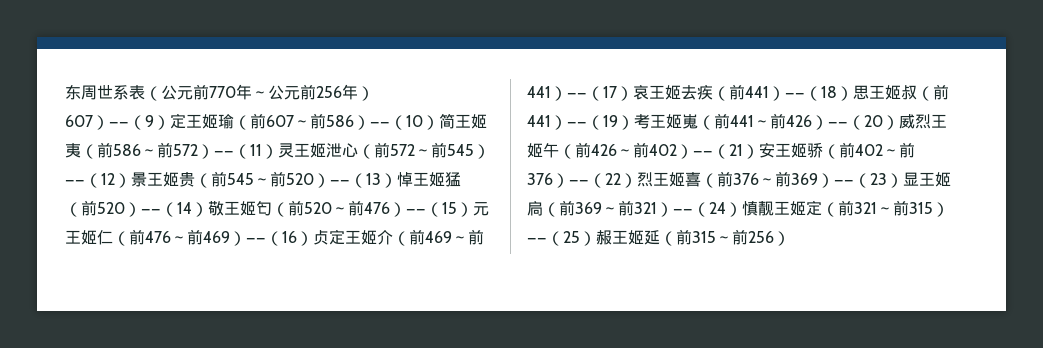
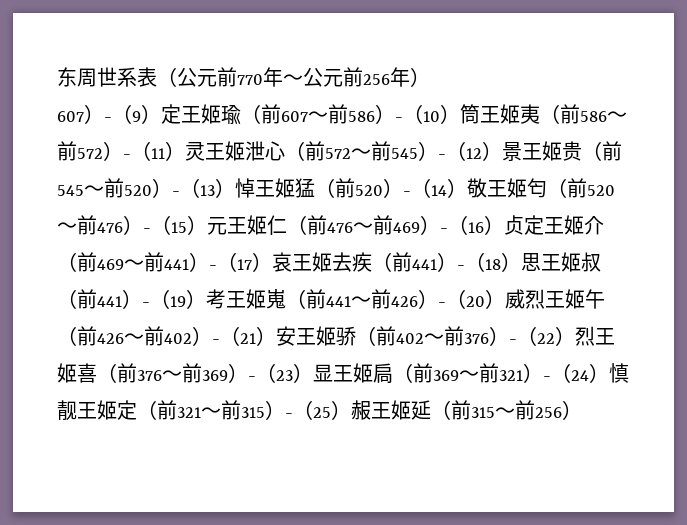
[109,122,129,127] —— -> [104,117,112,122] -
[370,122,390,127] —— -> [395,117,403,122] -
[439,113,455,129] 简 -> [460,104,480,124] 筒
[214,151,234,156] —— -> [123,154,131,159] -
[65,180,85,185] —— -> [438,154,446,159] -
[330,180,350,185] —— -> [172,191,180,196] -
[141,209,161,214] —— -> [403,191,411,196] -
[406,209,426,214] —— -> [143,228,151,233] -
[246,238,266,243] —— -> [440,228,448,233] -
[567,93,587,98] —— -> [209,265,217,270] -
[785,93,805,98] —— -> [457,265,465,270] -
[567,122,587,127] —— -> [142,302,150,307] -
[828,122,848,127] —— -> [438,302,446,307] -
[693,151,713,156] —— -> [212,339,220,344] -
[569,180,589,185] —— -> [509,339,517,344] -
[834,180,854,185] —— -> [248,376,256,381] -
[673,209,693,214] —— -> [543,376,551,381] -
[527,238,547,243] —— -> [285,413,293,418] -

